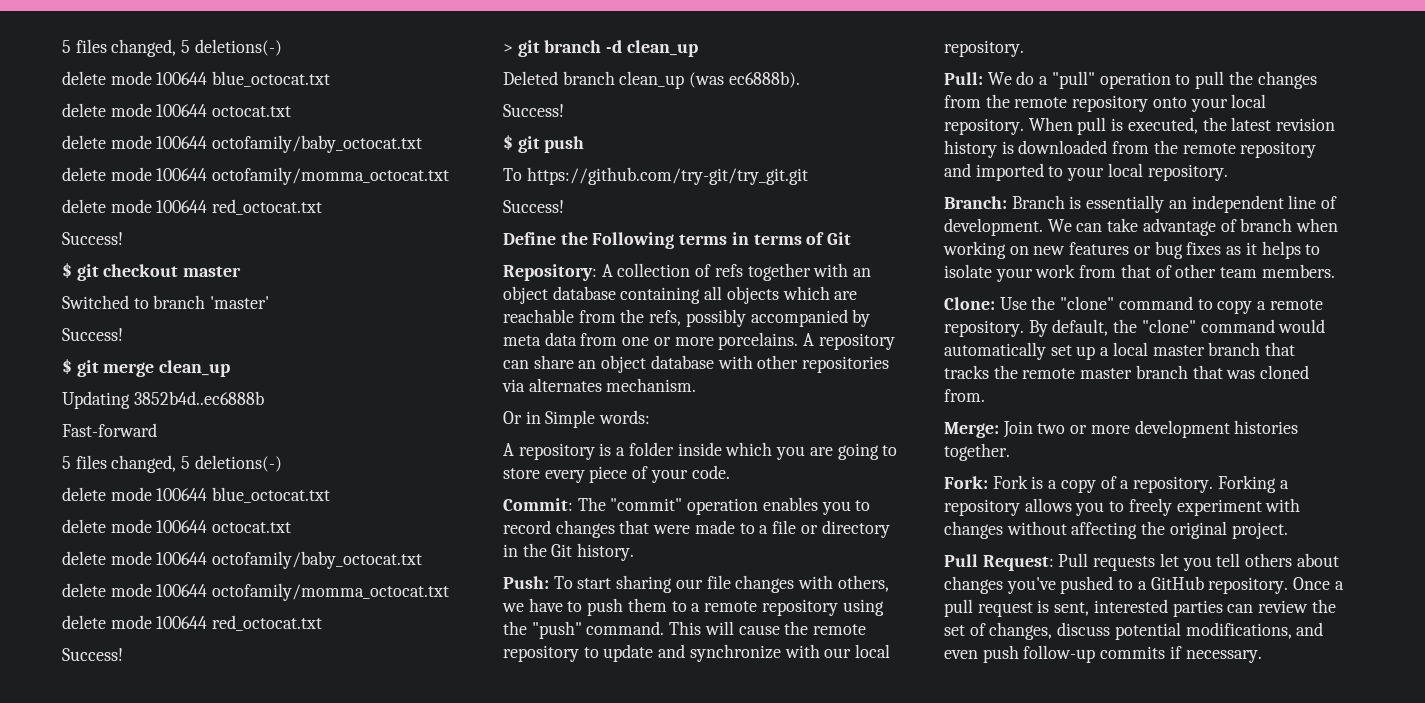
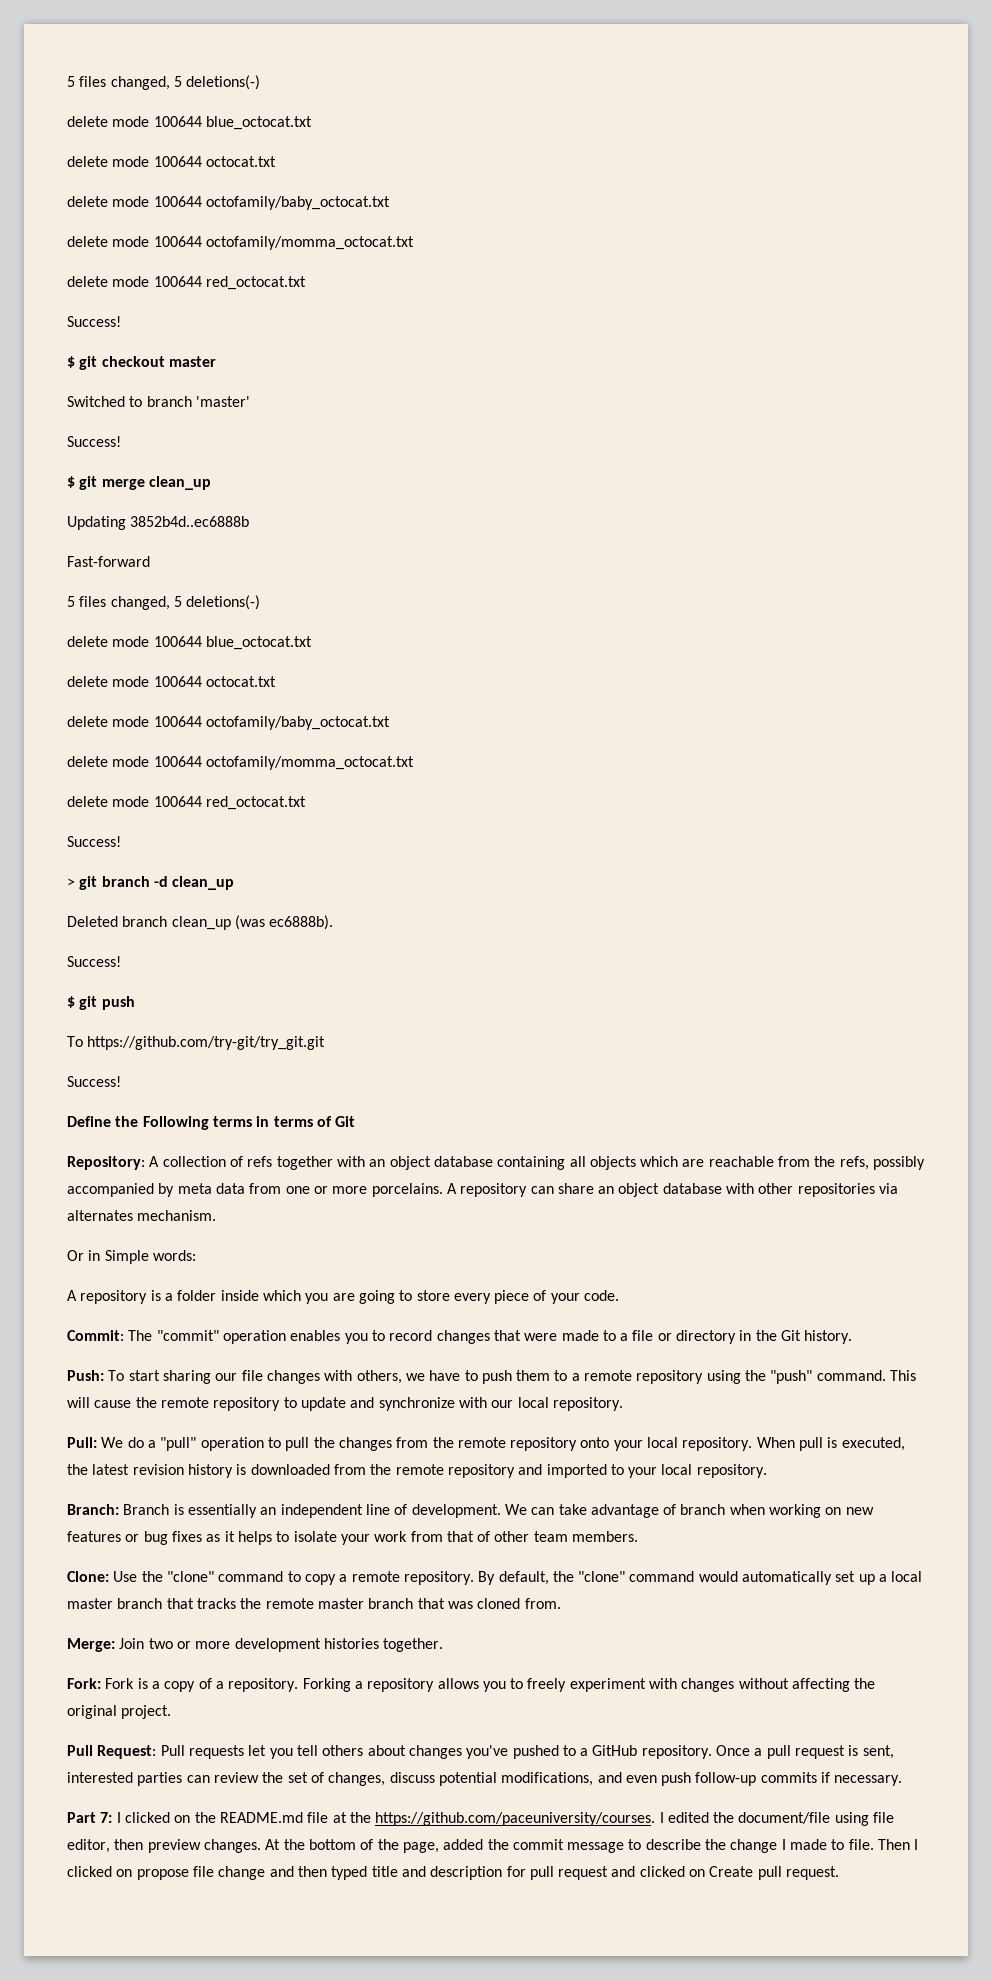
(1262, 656) none -> [67,1812,895,1826] [67,1839,919,1853] [67,1866,840,1880] // Part 7: I clicked on the README.md file at the https://github.com/paceuniversity/courses. I edited the document/file using file editor, then preview changes. At the bottom of the page, added the commit message to describe the change I made to file. Then I clicked on propose file change and then typed title and description for pull request and clicked on Create pull request.

